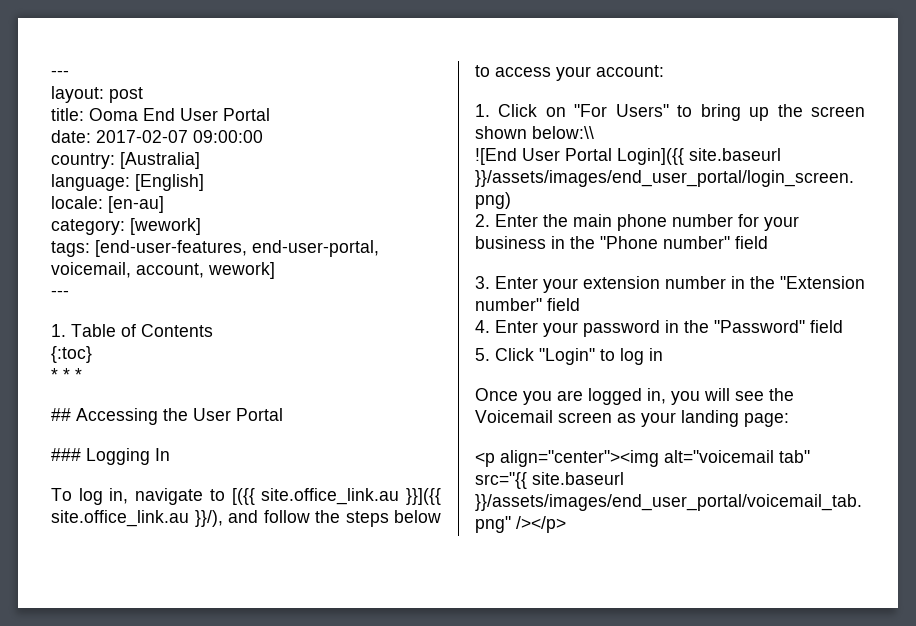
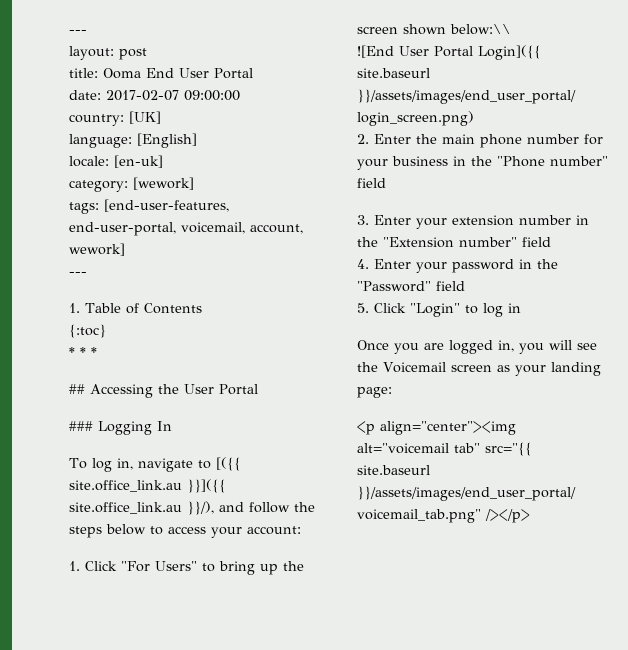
[120,152,200,169] [Australia] -> [129,111,161,124] [UK]
[108,196,164,213] [en-au] -> [114,155,163,168] [en-uk]
[545,107,566,117] on -> (117, 566) none

